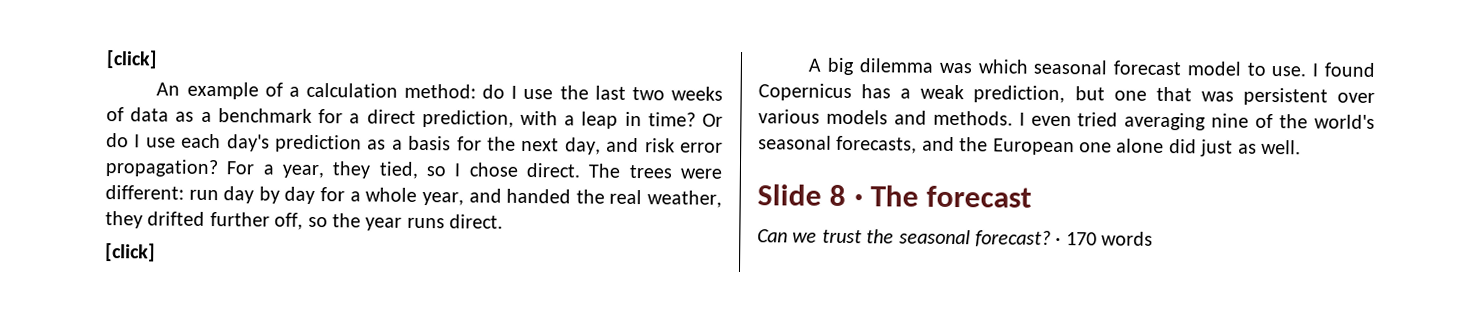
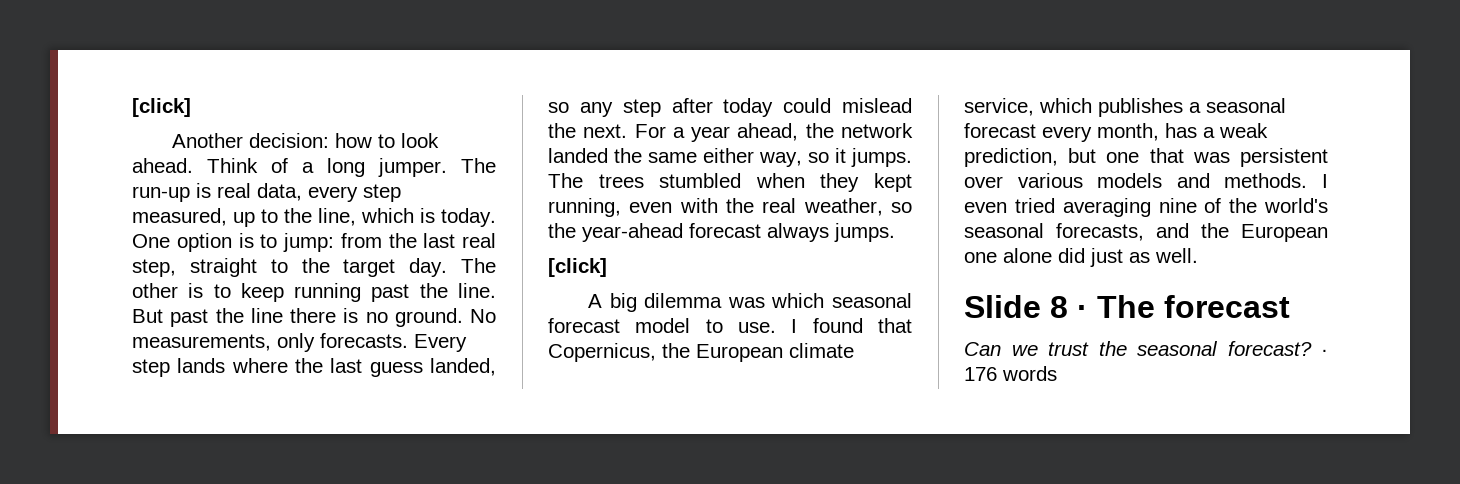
[106,50,158,69] [156,81,723,101] [106,107,723,129] [106,133,723,155] [105,159,722,179] [105,185,722,208] [105,211,504,231] [click] // An example of a calculation method: do I use the last two weeks of data as a benchmark for a direct prediction, with a leap in time? Or do I use each day's prediction as a basis for the next day, and risk error propagation? For a year, they tied, so I chose direct. The trees were different: run day by day for a whole year, and handed the real weather, they drifted further off, so the year runs direct. -> [132,98,191,117] [172,133,440,148] [132,158,496,177] [132,183,401,202] [132,208,496,227] [132,233,496,252] [132,258,496,277] [132,283,496,302] [132,308,496,327] [132,333,467,352] [132,358,497,377] [548,98,912,117] [548,123,913,142] [548,148,912,167] [548,173,912,192] [548,198,912,217] [548,223,895,242] [click] // Another decision: how to look ahead. Think of a long jumper. The run-up is real data, every step measured, up to the line, which is today. One option is to jump: from the last real step, straight to the target day. The other is to keep running past the line. But past the line there is no ground. No measurements, only forecasts. Every step lands where the last guess landed, so any step after today could mislead the next. For a year ahead, the network landed the same either way, so it jumps. The trees stumbled when they kept running, even with the real weather, so the year-ahead forecast always jumps.
[758,83,852,102] Copernicus -> [878,318,912,333] [548,343,854,362] [964,98,1286,117] [964,123,1159,142] that Copernicus, the European climate service, which publishes a seasonal forecast every month,
[1065,232,1097,246] 170 -> [964,367,997,381] 176

